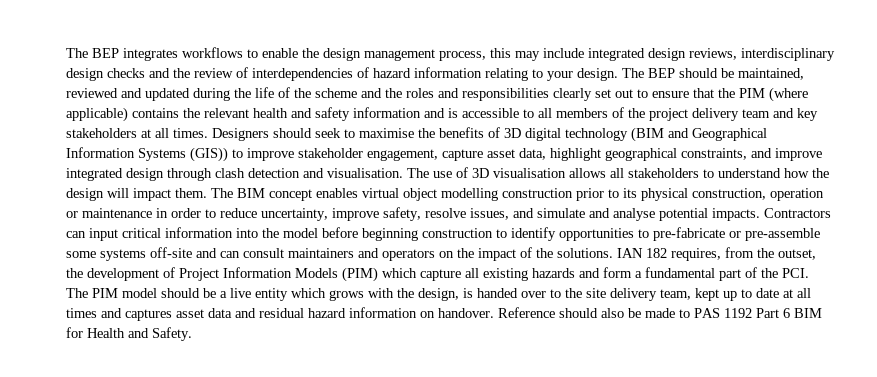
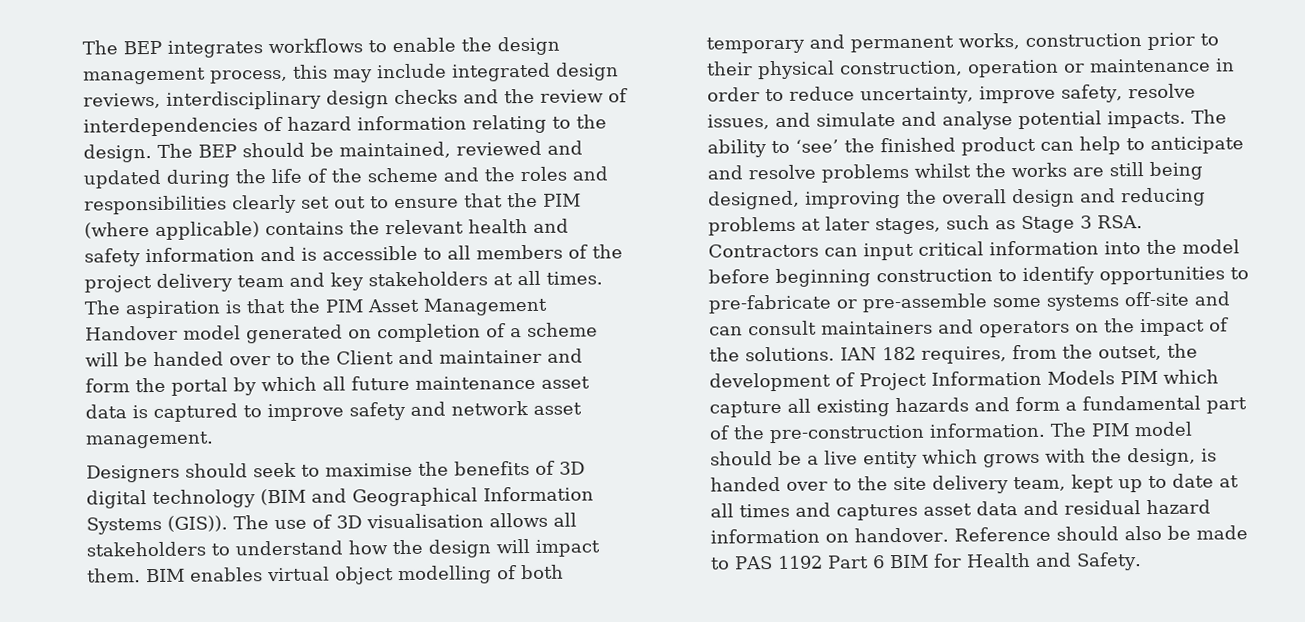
[547,71,574,81] your -> [576,114,608,129] the
(209, 133) none -> [84,297,549,319] [85,322,599,344] [85,348,584,367] [85,375,591,396] [85,400,583,423] [85,431,215,449] The aspiration is that the PIM Asset Management Handover model generated on completion of a scheme will be handed over to the Client and maintainer and form the portal by which all future maintenance asset data is captured to improve safety and network asset management. //
[190,147,823,162] [66,168,404,181] (GIS)) to improve stakeholder engagement, capture asset data, highlight geographical constraints, and improve integrated design through clash detection and visualisation. -> [167,515,229,532] (GIS)).
[211,188,313,201] The BIM concept -> [146,568,186,583] BIM
(499, 194) none -> [497,564,565,580] [706,33,1021,54] of both temporary and permanent works,
[623,188,638,198] its -> [706,61,754,76] their
(761, 214) none -> [1191,109,1228,124] [707,136,1245,158] [707,161,1204,183] [708,187,1207,210] [708,215,1144,236] The ability to ‘see’ the finished product can help to anticipate and resolve problems whilst the works are still being designed, improving the overall design and reducing problems at later stages, such as Stage 3 RSA.
[342,267,379,282] (PIM) -> [1120,370,1159,385] PIM
[782,268,810,278] PCI. -> [769,422,1047,444] pre-construction information.

